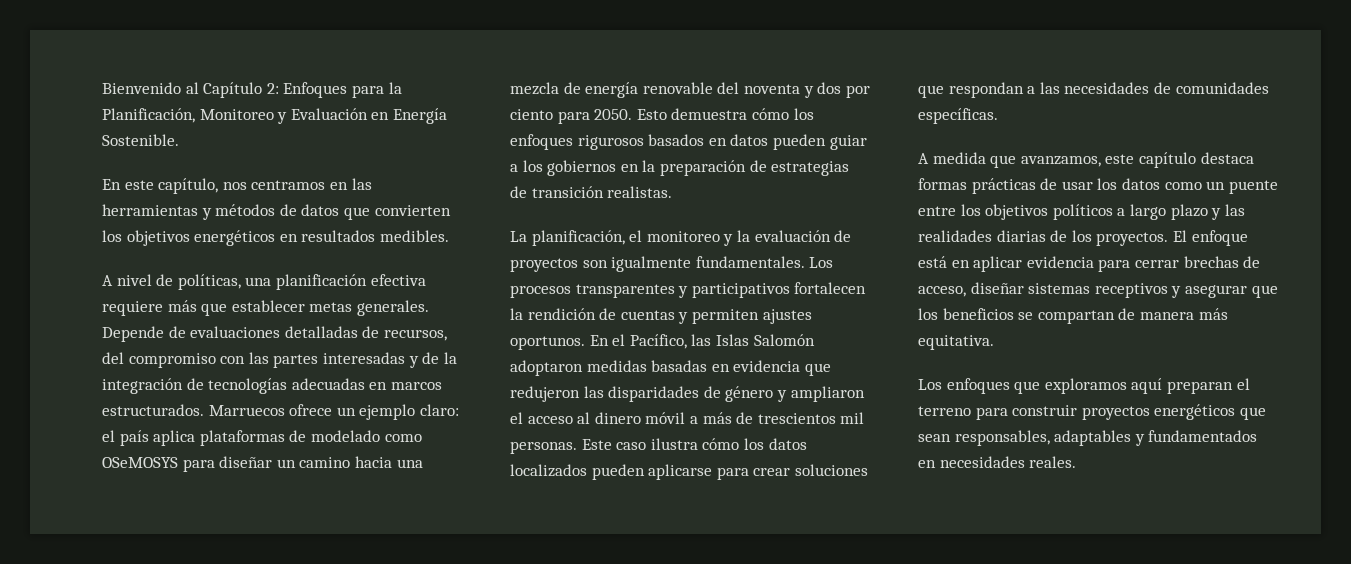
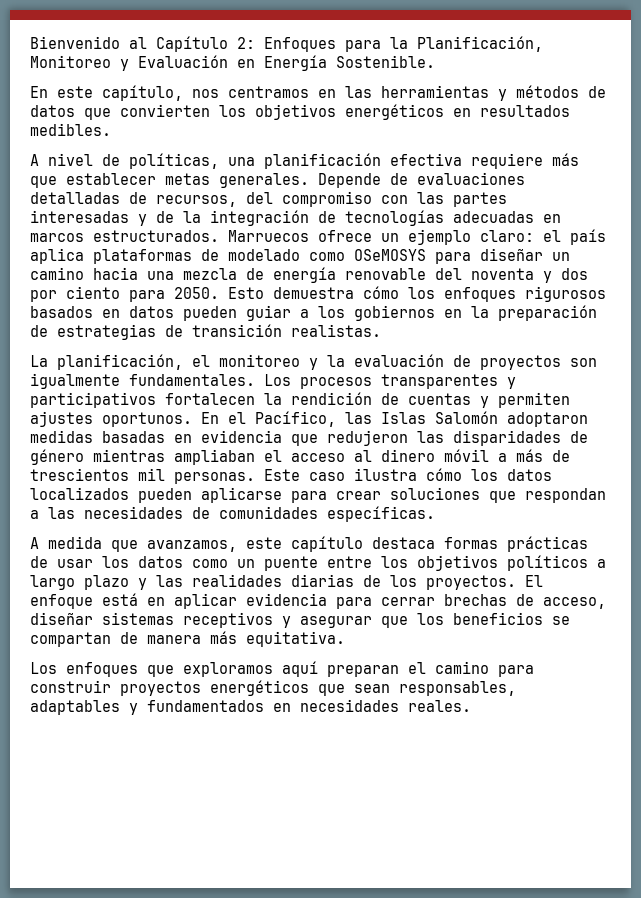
[776,386,865,402] y ampliaron -> [93,449,255,465] mientras ampliaban
[918,406,971,416] terreno -> [435,661,489,674] camino

